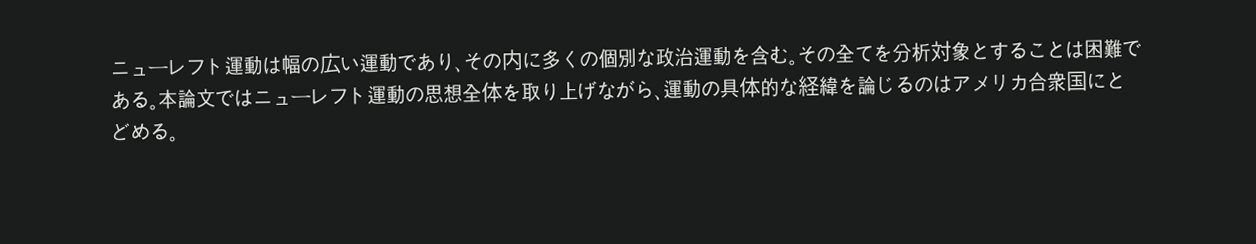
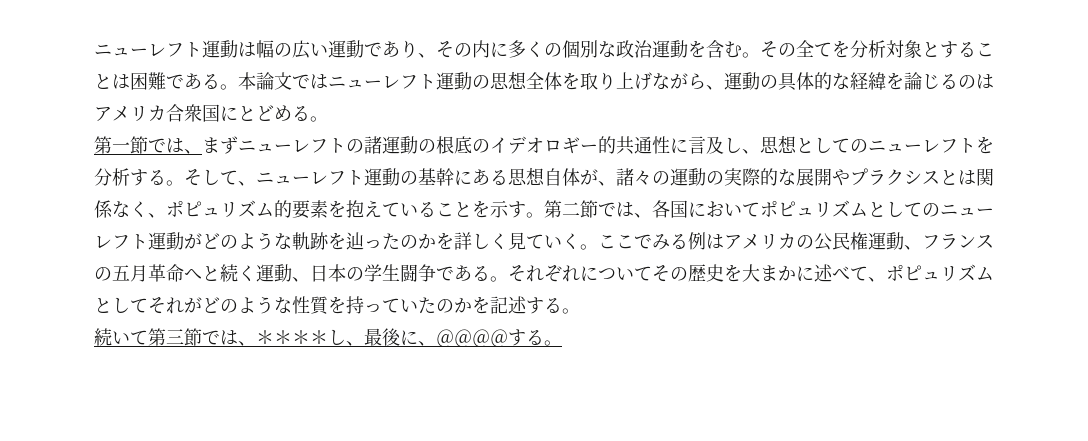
(179, 139) none -> [94,135,994,155] [94,167,994,186] [94,200,994,219] [94,232,994,251] [94,264,994,282] [94,296,580,315] [94,328,562,347] // 第一節では、まずニューレフトの諸運動の根底のイデオロギー的共通性に言及し、思想としてのニューレフトを分析する。そして、ニューレフト運動の基幹にある思想自体が、諸々の運動の実際的な展開やプラクシスとは関係なく、ポピュリズム的要素を抱えていることを示す。第二節では、各国においてポピュリズムとしてのニューレフト運動がどのような軌跡を辿ったのかを詳しく見ていく。ここでみる例はアメリカの公民権運動、フランスの五月革命へと続く運動、日本の学生闘争である。それぞれについてその歴史を大まかに述べて、ポピュリズムとしてそれがどのような性質を持っていたのかを記述する。 // 続いて第三節では、＊＊＊＊し、最後に、＠＠＠＠する。

